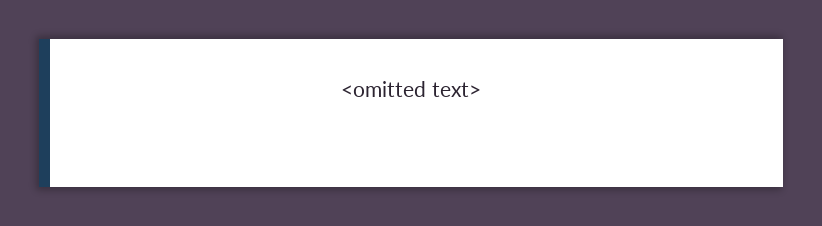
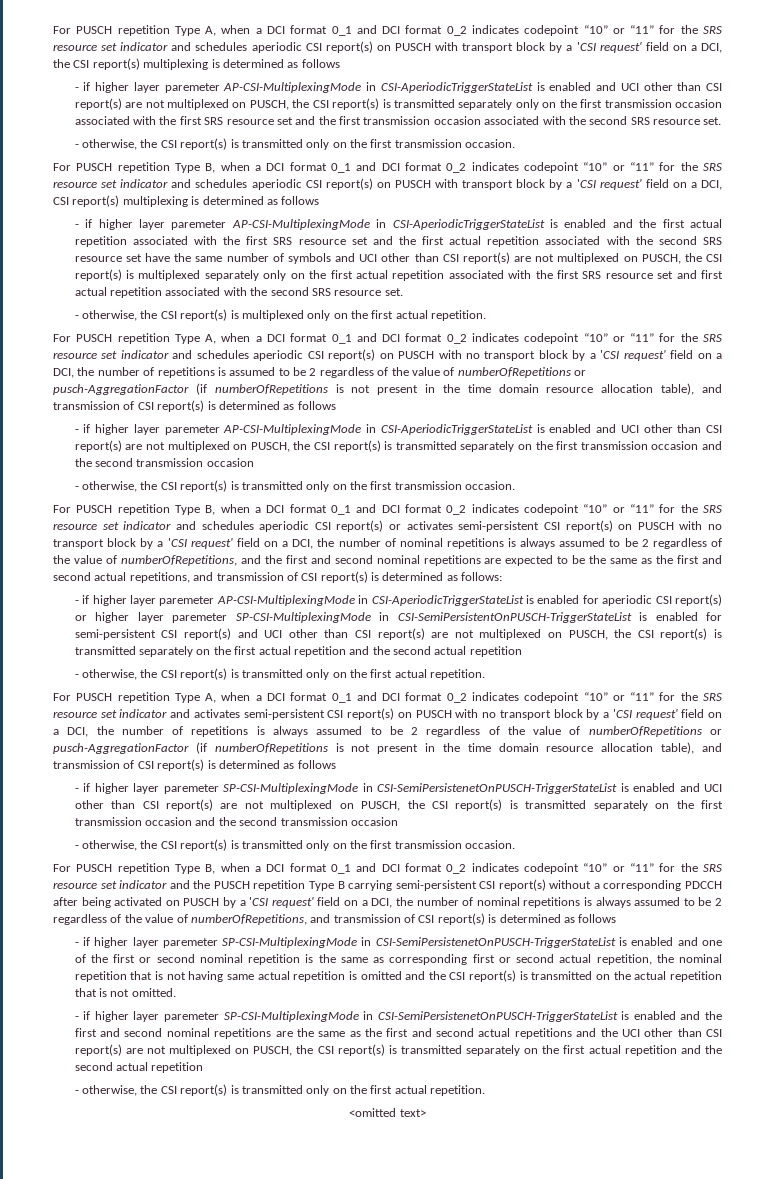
(341, 89) none -> [53,25,723,36] [53,41,723,53] [53,58,340,70] [74,82,723,93] [74,98,723,110] [74,116,722,125] [74,138,516,150] [53,162,723,173] [53,178,723,190] [53,195,320,207] [74,219,723,230] [74,236,722,247] [74,252,722,264] [74,269,723,281] [74,287,403,298] [74,309,487,321] [53,333,723,344] [53,349,723,361] [53,367,586,378] [53,383,722,395] [53,400,336,412] [74,424,723,435] [74,440,723,452] [74,458,254,467] [74,480,516,492] [53,504,723,515] [53,520,722,532] [53,538,722,549] [53,555,723,566] [53,571,503,583] [74,594,723,606] [74,612,722,623] [74,628,722,640] [74,646,522,657] [74,668,486,680] [53,692,723,703] [53,708,722,720] [53,726,723,737] [53,742,722,754] [53,759,336,771] [74,783,722,794] [74,799,724,811] [74,817,398,826] [74,839,516,851] [53,863,723,874] [53,879,722,891] [53,897,722,908] [53,913,617,925] [74,937,723,948] [74,954,722,965] [74,970,723,982] [74,988,176,997] [74,1011,723,1022] [74,1028,723,1039] [74,1044,723,1056] [74,1062,204,1073] [74,1084,486,1096] For PUSCH repetition Type A, when a DCI format 0_1 and DCI format 0_2 indicates codepoint “10” or “11” for the SRS resource set indicator and schedules aperiodic CSI report(s) on PUSCH with transport block by a 'CSI request' field on a DCI, the CSI report(s) multiplexing is determined as follows // - if higher layer paremeter AP-CSI-MultiplexingMode in CSI-AperiodicTriggerStateList is enabled and UCI other than CSI report(s) are not multiplexed on PUSCH, the CSI report(s) is transmitted separately only on the first transmission occasion associated with the first SRS resource set and the first transmission occasion associated with the second SRS resource set. // - otherwise, the CSI report(s) is transmitted only on the first transmission occasion. // For PUSCH repetition Type B, when a DCI format 0_1 and DCI format 0_2 indicates codepoint “10” or “11” for the SRS resource set indicator and schedules aperiodic CSI report(s) on PUSCH with transport block by a 'CSI request' field on a DCI, CSI report(s) multiplexing is determined as follows // - if higher layer paremeter AP-CSI-MultiplexingMode in CSI-AperiodicTriggerStateList is enabled and the first actual repetition associated with the first SRS resource set and the first actual repetition associated with the second SRS resource set have the same number of symbols and UCI other than CSI report(s) are not multiplexed on PUSCH, the CSI report(s) is multiplexed separately only on the first actual repetition associated with the first SRS resource set and first actual repetition associated with the second SRS resource set. // - otherwise, the CSI report(s) is multiplexed only on the first actual repetition. // For PUSCH repetition Type A, when a DCI format 0_1 and DCI format 0_2 indicates codepoint “10” or “11” for the SRS resource set indicator and schedules aperiodic CSI report(s) on PUSCH with no transport block by a 'CSI request' field on a DCI, the number of repetitions is assumed to be 2 regardless of the value of numberOfRepetitions or pusch-AggregationFactor (if numberOfRepetitions is not present in the time domain resource allocation table), and transmission of CSI report(s) is determined as follows // - if higher layer paremeter AP-CSI-MultiplexingMode in CSI-AperiodicTriggerStateList is enabled and UCI other than CSI report(s) are not multiplexed on PUSCH, the CSI report(s) is transmitted separately on the first transmission occasion and the second transmission occasion // - otherwise, the CSI report(s) is transmitted only on the first transmission occasion. // For PUSCH repetition Type B, when a DCI format 0_1 and DCI format 0_2 indicates codepoint “10” or “11” for the SRS resource set indicator and schedules aperiodic CSI report(s) or activates semi-persistent CSI report(s) on PUSCH with no transport block by a 'CSI request' field on a DCI, the number of nominal repetitions is always assumed to be 2 regardless of the value of numberOfRepetitions, and the first and second nominal repetitions are expected to be the same as the first and second actual repetitions, and transmission of CSI report(s) is determined as follows: // - if higher layer paremeter AP-CSI-MultiplexingMode in CSI-AperiodicTriggerStateList is enabled for aperiodic CSI report(s) or higher layer paremeter SP-CSI-MultiplexingMode in CSI-SemiPersistentOnPUSCH-TriggerStateList is enabled for semi-persistent CSI report(s) and UCI other than CSI report(s) are not multiplexed on PUSCH, the CSI report(s) is transmitted separately on the first actual repetition and the second actual repetition // - otherwise, the CSI report(s) is transmitted only on the first actual repetition. // For PUSCH repetition Type A, when a DCI format 0_1 and DCI format 0_2 indicates codepoint “10” or “11” for the SRS resource set indicator and activates semi-persistent CSI report(s) on PUSCH with no transport block by a 'CSI request' field on a DCI, the number of repetitions is always assumed to be 2 regardless of the value of numberOfRepetitions or pusch-AggregationFactor (if numberOfRepetitions is not present in the time domain resource allocation table), and transmission of CSI report(s) is determined as follows // - if higher layer paremeter SP-CSI-MultiplexingMode in CSI-SemiPersistenetOnPUSCH-TriggerStateList is enabled and UCI other than CSI report(s) are not multiplexed on PUSCH, the CSI report(s) is transmitted separately on the first transmission occasion and the second transmission occasion // - otherwise, the CSI report(s) is transmitted only on the first transmission occasion. // For PUSCH repetition Type B, when a DCI format 0_1 and DCI format 0_2 indicates codepoint “10” or “11” for the SRS resource set indicator and the PUSCH repetition Type B carrying semi-persistent CSI report(s) without a corresponding PDCCH after being activated on PUSCH by a 'CSI request' field on a DCI, the number of nominal repetitions is always assumed to be 2 regardless of the value of numberOfRepetitions, and transmission of CSI report(s) is determined as follows // - if higher layer paremeter SP-CSI-MultiplexingMode in CSI-SemiPersistenetOnPUSCH-TriggerStateList is enabled and one of the first or second nominal repetition is the same as corresponding first or second actual repetition, the nominal repetition that is not having same actual repetition is omitted and the CSI report(s) is transmitted on the actual repetition that is not omitted. // - if higher layer paremeter SP-CSI-MultiplexingMode in CSI-SemiPersistenetOnPUSCH-TriggerStateList is enabled and the first and second nominal repetitions are the same as the first and second actual repetitions and the UCI other than CSI report(s) are not multiplexed on PUSCH, the CSI report(s) is transmitted separately on the first actual repetition and the second actual repetition // - otherwise, the CSI report(s) is transmitted only on the first actual repetition. //

